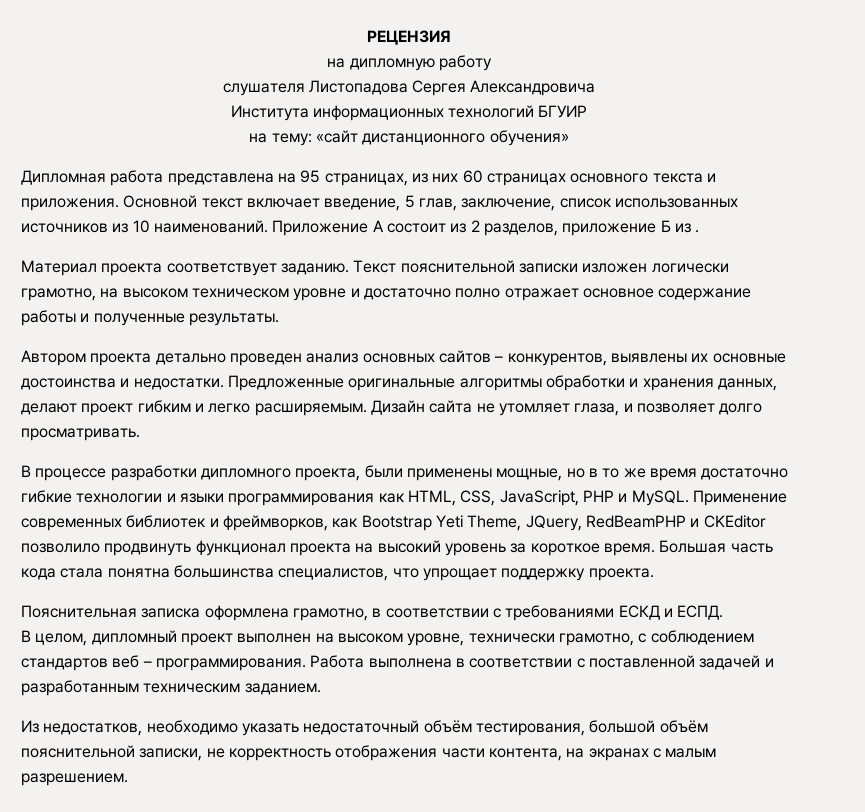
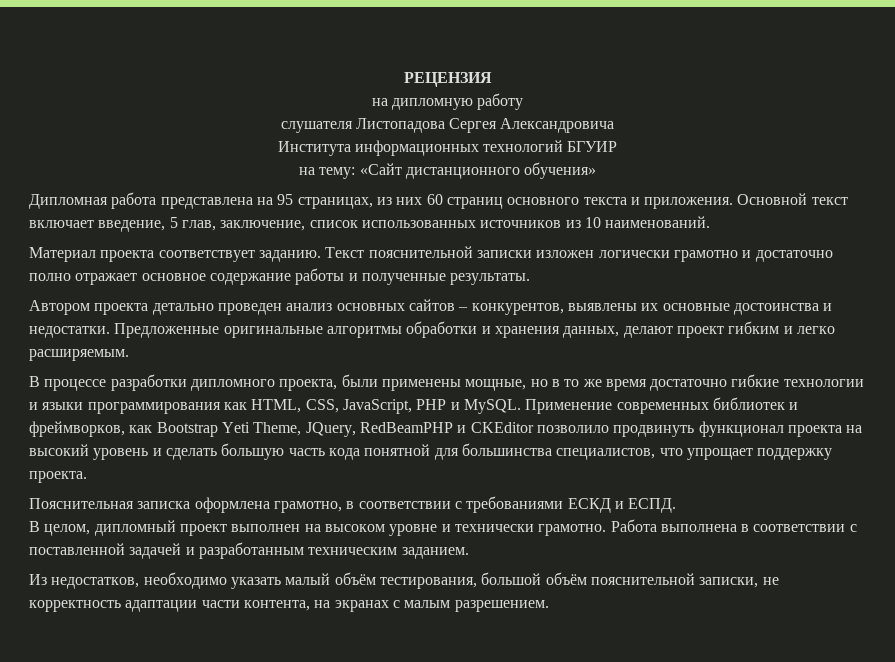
[316,130,358,143] «сайт -> [359,163,402,175] «Сайт
[486,173,566,186] страницах -> [446,197,503,209] страниц
[272,220,700,236] Приложение А состоит из 2 разделов, приложение Б из . -> (711, 222) none
[21,288,347,301] грамотно, на высоком техническом уровне -> [673,250,738,262] грамотно
[370,400,763,416] [21,428,140,441] Дизайн сайта не утомляет глаза, и позволяет долго просматривать. -> (129, 355) none
[510,540,773,556] [21,568,170,580] за короткое время. Большая часть кода стала понятна -> [152,443,459,460] и сделать большую часть кода понятной для
[407,630,754,646] [21,655,306,671] уровне, технически грамотно, с соблюдением стандартов веб – программирования. -> [389,524,607,536] уровне и технически грамотно.
[303,720,420,735] недостаточный -> [285,573,331,585] малый
[335,745,438,761] отображения -> [125,600,198,612] адаптации

